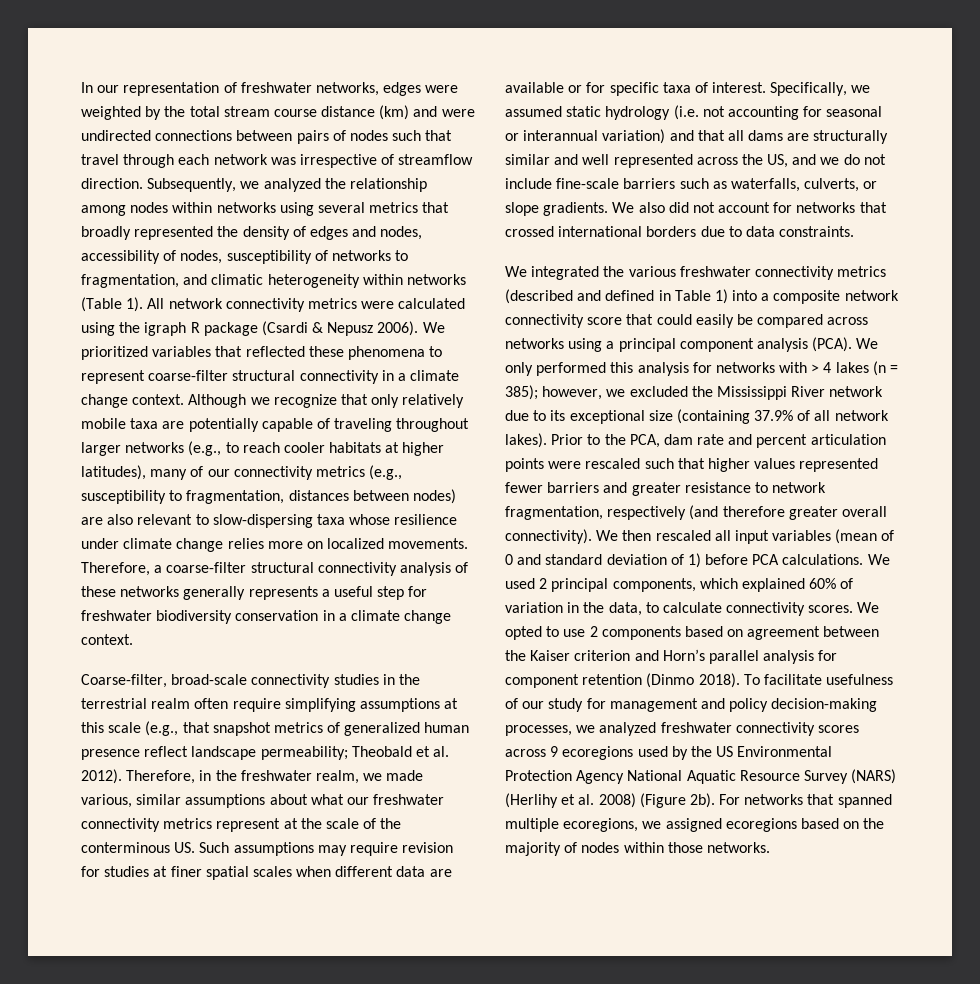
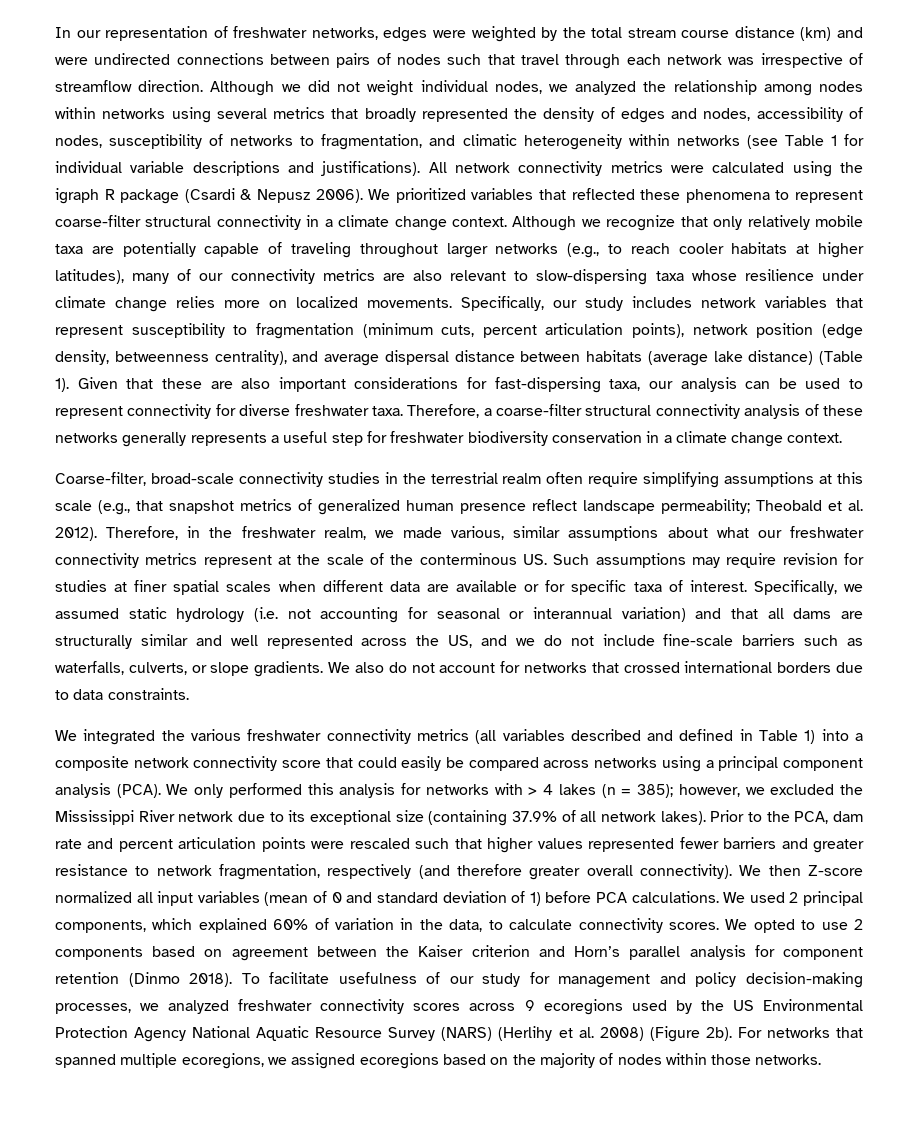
[147,178,237,192] Subsequently, -> [210,80,542,96] Although we did not weight individual nodes,
[81,297,144,312] (Table 1). -> [746,134,864,149] [55,161,421,176] (see Table 1 for individual variable descriptions and justifications).
[369,465,403,480] [81,489,456,504] (e.g., susceptibility to fragmentation, distances between nodes) -> (375, 275) none
(469, 543) none -> [461,296,863,311] [55,323,863,339] [55,350,863,366] [55,377,863,393] [55,404,403,419] Specifically, our study includes network variables that represent susceptibility to fragmentation (minimum cuts, percent articulation points), network position (edge density, betweenness centrality), and average dispersal distance between habitats (average lake distance) (Table 1). Given that these are also important considerations for fast-dispersing taxa, our analysis can be used to represent connectivity for diverse freshwater taxa.
[668,202,689,213] did -> [388,662,407,673] do
[505,289,573,304] (described -> [475,729,641,744] (all variables described
[655,530,711,541] rescaled -> [808,865,864,876] [55,891,132,903] Z-score normalized

